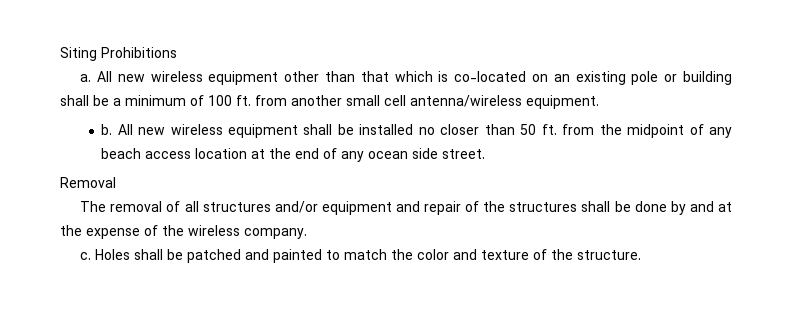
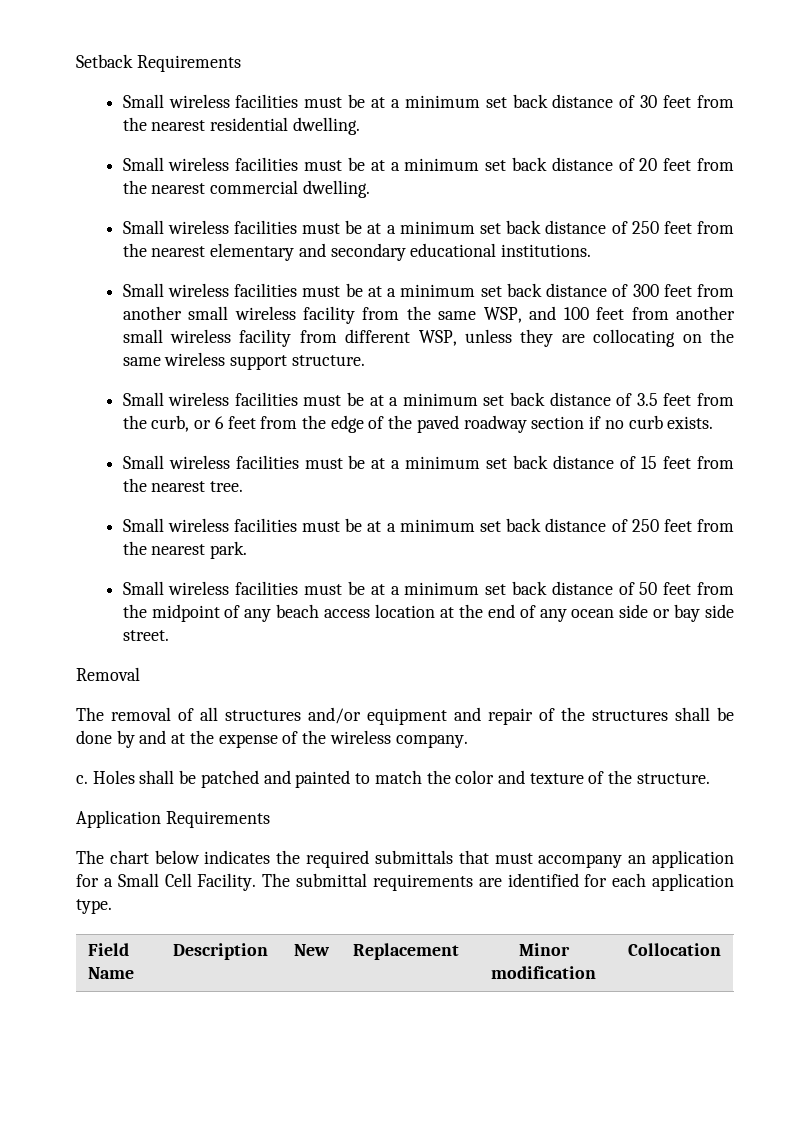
[60,47,177,61] [80,71,732,85] [60,95,599,109] [101,124,557,138] Siting Prohibitions // a. All new wireless equipment other than that which is co-located on an existing pole or building shall be a minimum of 100 ft. from another small cell antenna/wireless equipment. // b. All new wireless equipment shall be installed no closer than 50 ft. -> [76,54,241,72] [122,94,734,108] [122,117,360,135] [122,157,735,171] [122,180,370,198] [122,220,735,234] [122,243,591,261] [122,283,734,297] [122,306,736,324] [122,329,734,347] [122,352,365,370] [122,392,734,406] [122,415,714,433] [122,455,734,469] [122,478,244,492] [122,518,735,532] [122,541,248,559] [122,581,692,595] Setback Requirements // Small wireless facilities must be at a minimum set back distance of 30 feet from the nearest residential dwelling. // Small wireless facilities must be at a minimum set back distance of 20 feet from the nearest commercial dwelling. // Small wireless facilities must be at a minimum set back distance of 250 feet from the nearest elementary and secondary educational institutions. // Small wireless facilities must be at a minimum set back distance of 300 feet from another small wireless facility from the same WSP, and 100 feet from another small wireless facility from different WSP, unless they are collocating on the same wireless support structure. // Small wireless facilities must be at a minimum set back distance of 3.5 feet from the curb, or 6 feet from the edge of the paved roadway section if no curb exists. // Small wireless facilities must be at a minimum set back distance of 15 feet from the nearest tree. // Small wireless facilities must be at a minimum set back distance of 250 feet from the nearest park. // Small wireless facilities must be at a minimum set back distance of 50 feet
(439, 153) none -> [653,604,734,622] or bay side
(642, 255) none -> [76,810,270,828] [76,850,734,868] [76,873,734,891] [76,899,112,914] [87,943,129,956] [87,967,134,979] [172,943,268,960] [293,944,330,956] [353,943,459,960] [518,943,570,956] [491,966,596,979] [628,943,721,956] // Application Requirements // The chart below indicates the required submittals that must accompany an application for a Small Cell Facility. The submittal requirements are identified for each application type. // Field Name | Description | New | Replacement | Minor modification | Collocation

